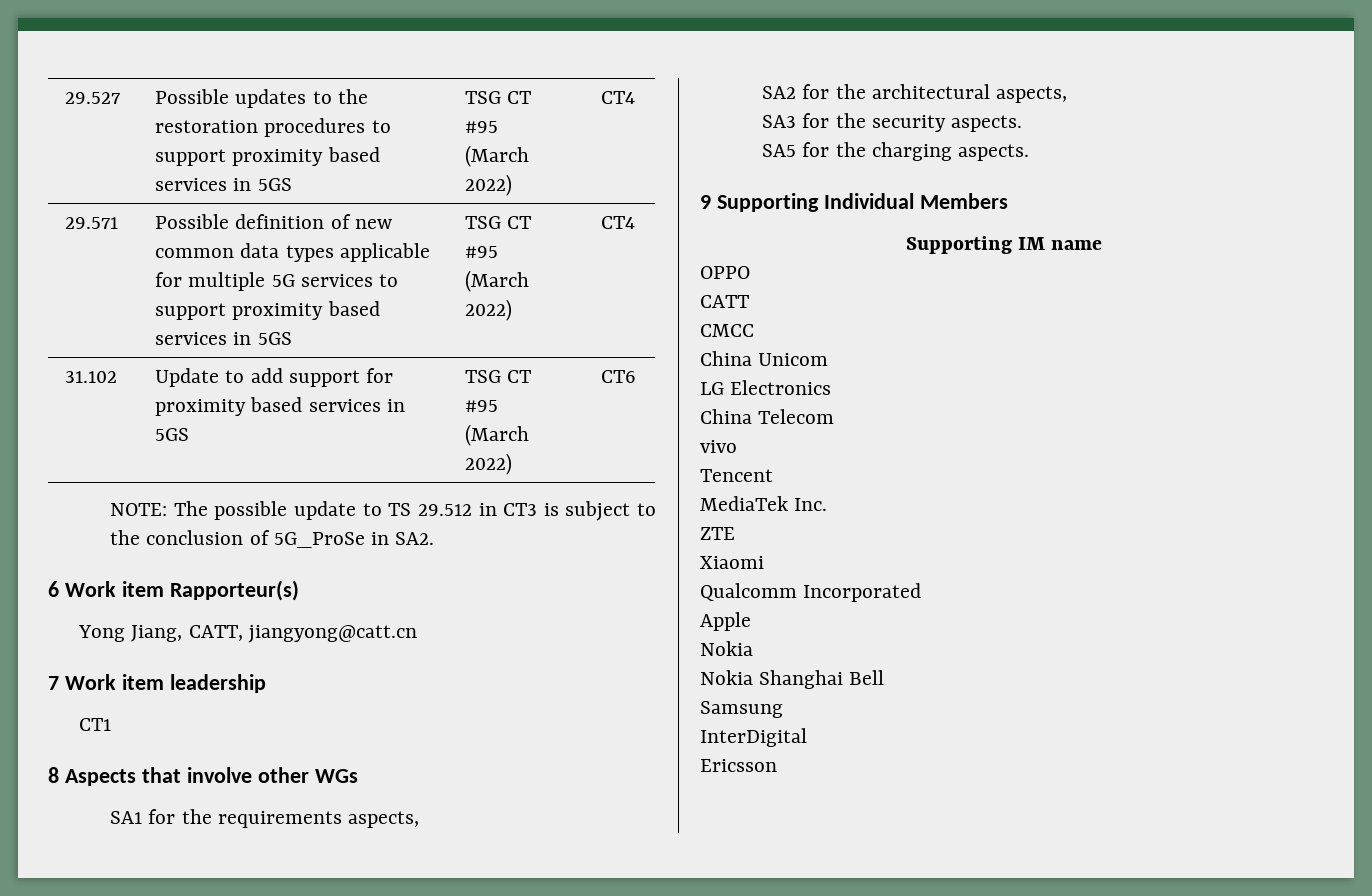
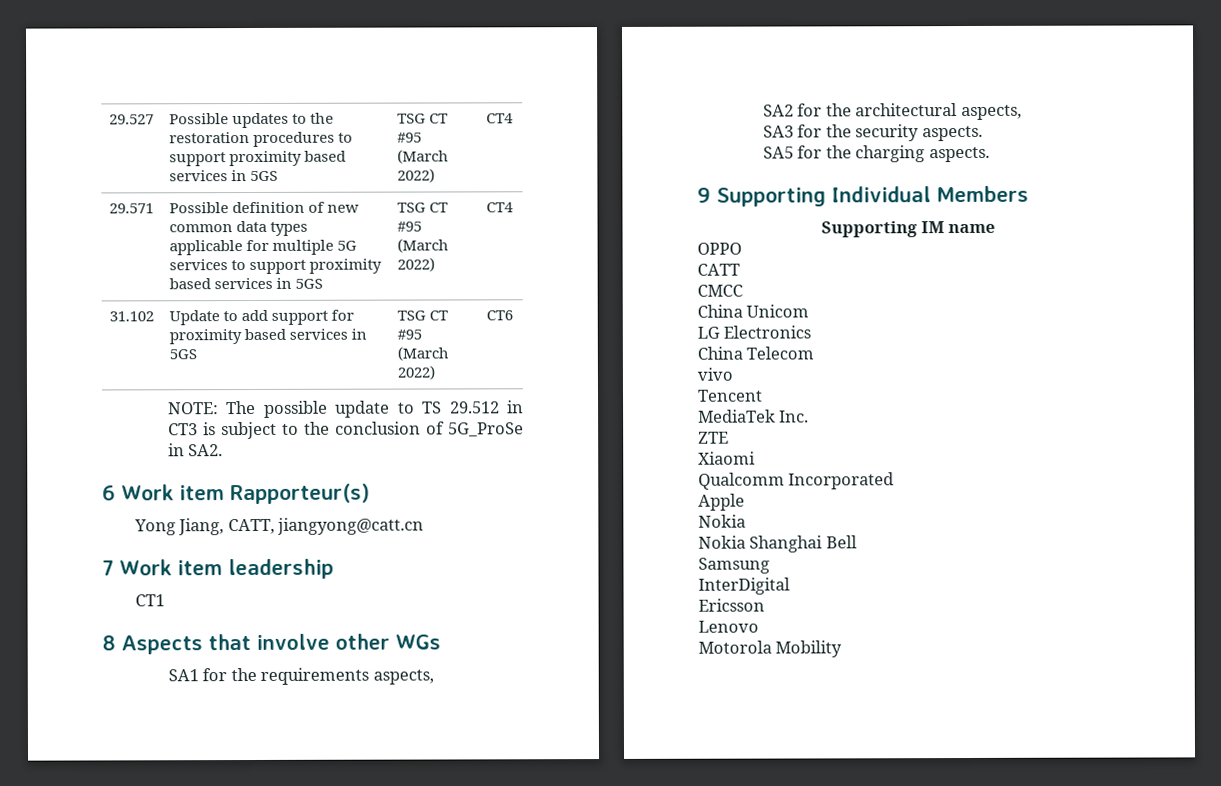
(777, 765) none -> [698,620,759,633] [698,640,843,658] // Lenovo // Motorola Mobility

